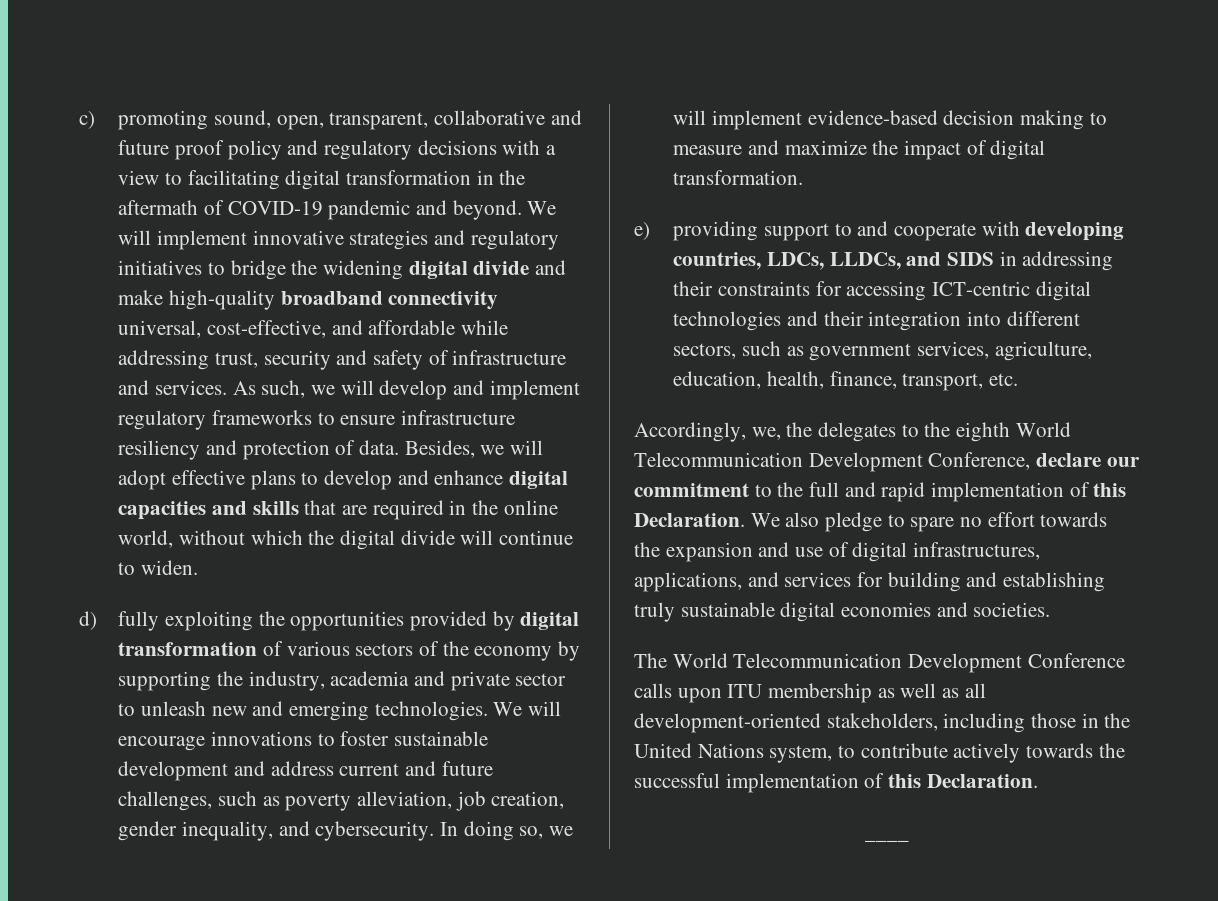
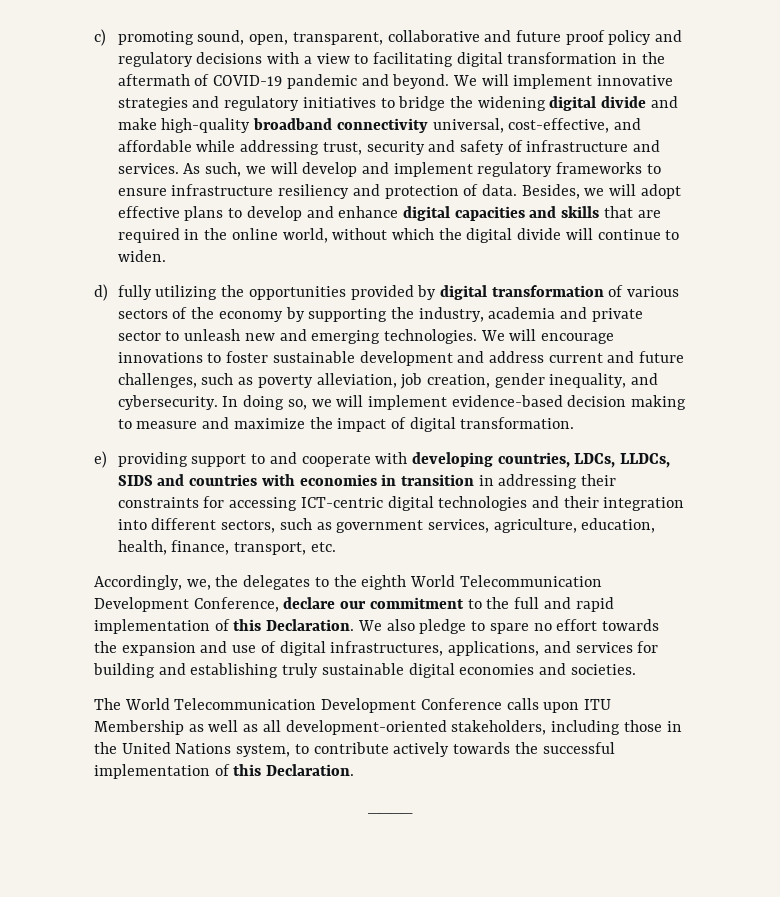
[164,611,253,631] exploiting -> [155,285,218,300] utilizing
[906,252,994,266] and SIDS -> [117,474,474,486] SIDS and countries with economies in transition
[768,683,873,703] membership -> [94,720,184,735] Membership

